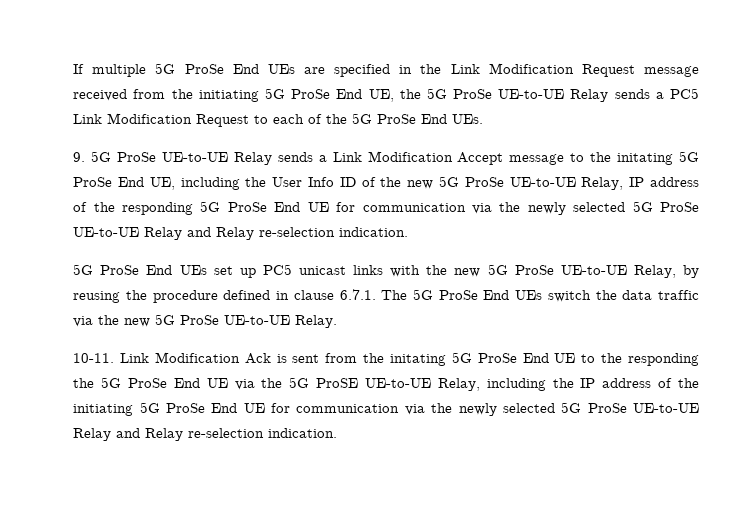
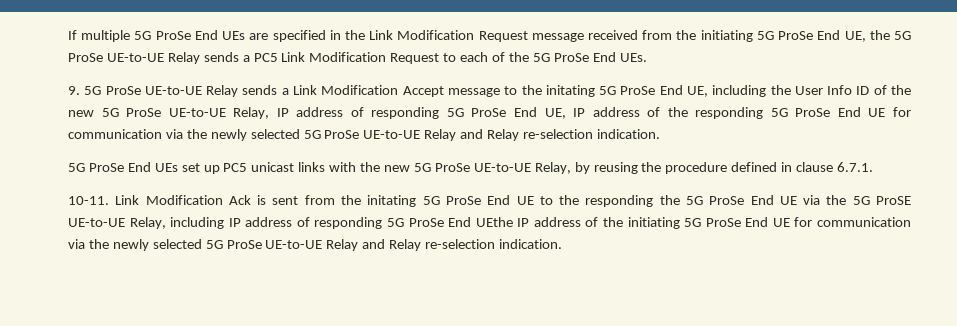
(88, 207) none -> [371,107,661,119] responding 5G ProSe End UE, IP address of
[381,289,700,302] [73,314,338,328] The 5G ProSe End UEs switch the data traffic via the new 5G ProSe UE-to-UE Relay. -> (874, 167) none
[552,378,574,388] the -> [228,217,513,229] IP address of responding 5G ProSe End UEthe

